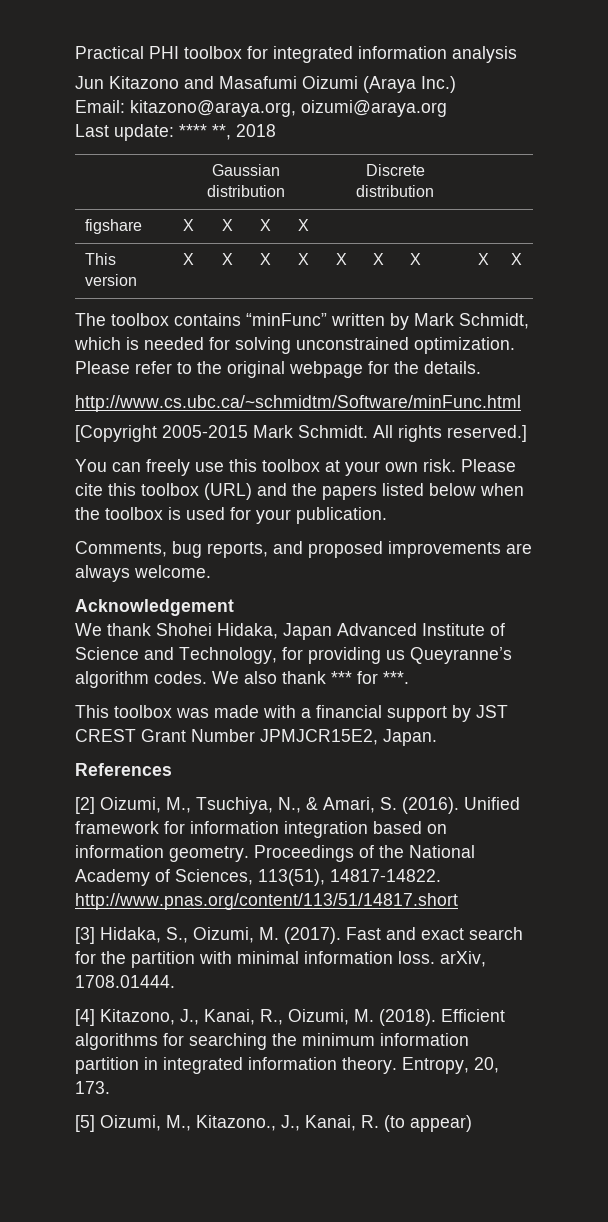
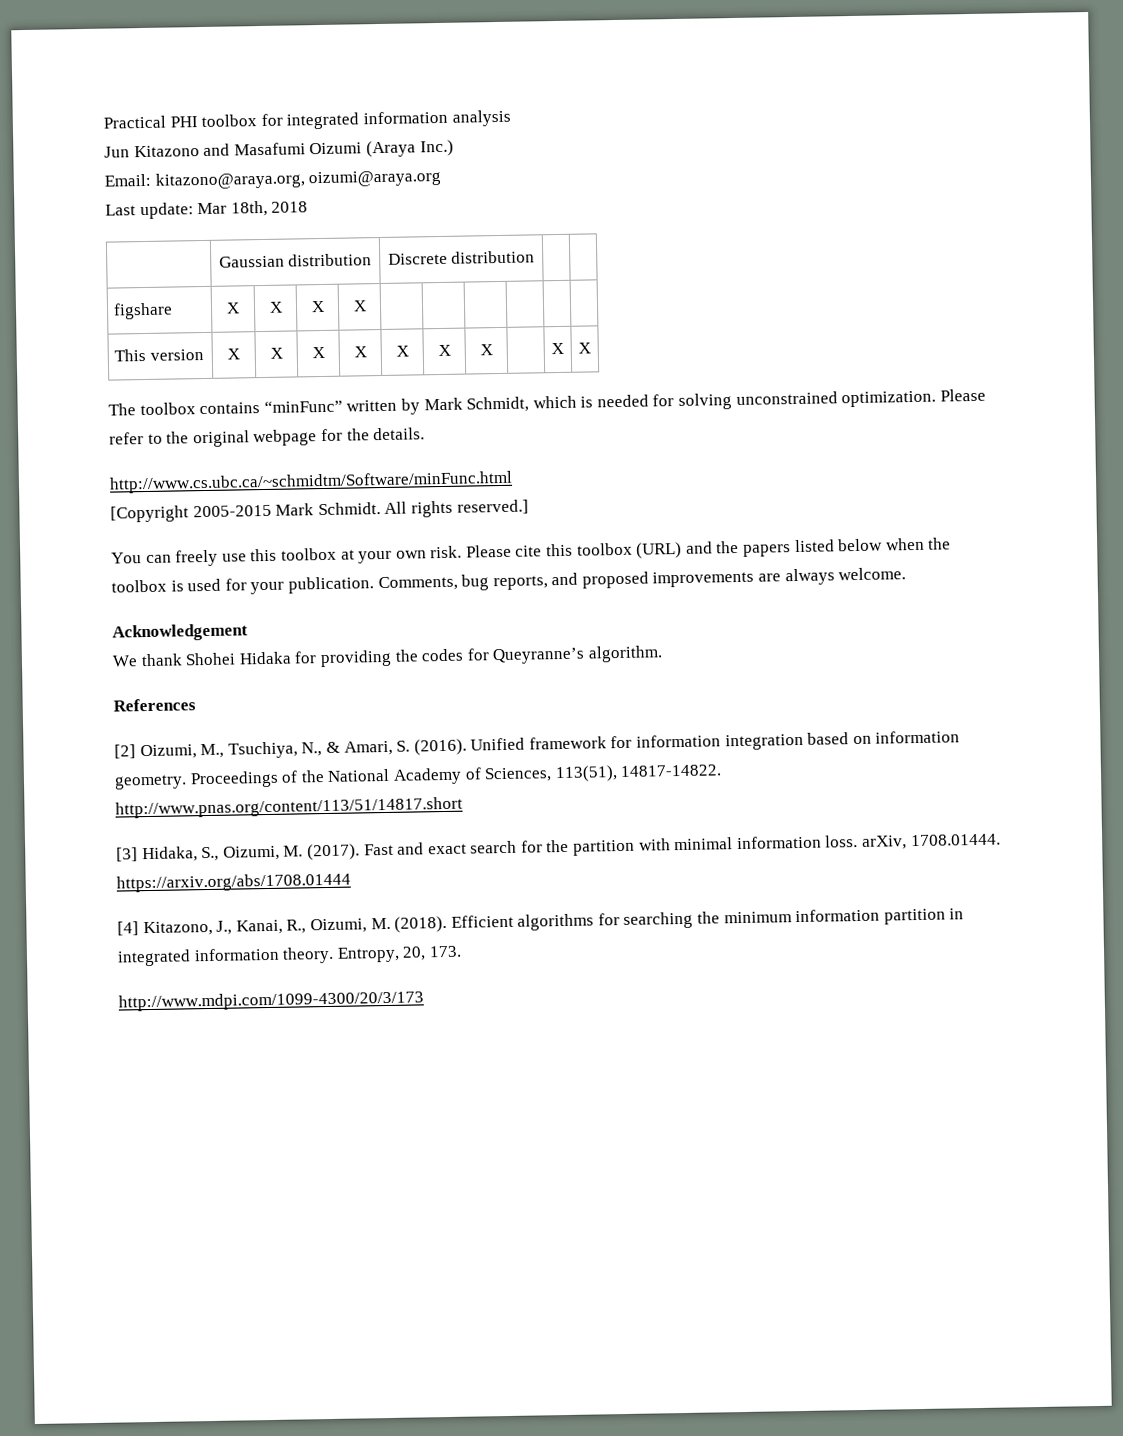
[179,124,231,140] **** **, -> [197,200,268,217] Mar 18th,
(387, 515) // -> (374, 585) none
[217,623,505,640] [75,647,512,664] [75,671,409,688] [75,705,508,722] [75,729,437,746] Hidaka, Japan Advanced Institute of Science and Technology, for providing us Queyranne’s algorithm codes. We also thank *** for ***. // This toolbox was made with a financial support by JST CREST Grant Number JPMJCR15E2, Japan. -> [238,645,663,668] Hidaka for providing the codes for Queyranne’s algorithm.
(175, 981) none -> [116,872,351,893] https://arxiv.org/abs/1708.01444
[75,1115,472,1132] [5] Oizumi, M., Kitazono., J., Kanai, R. (to appear) -> [118,990,424,1012] http://www.mdpi.com/1099-4300/20/3/173

